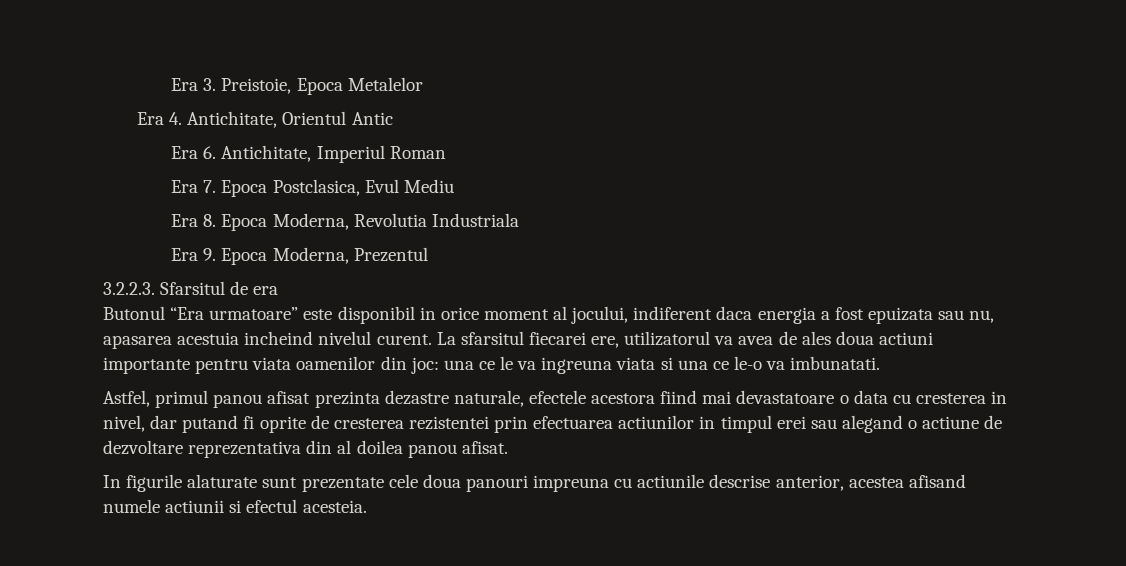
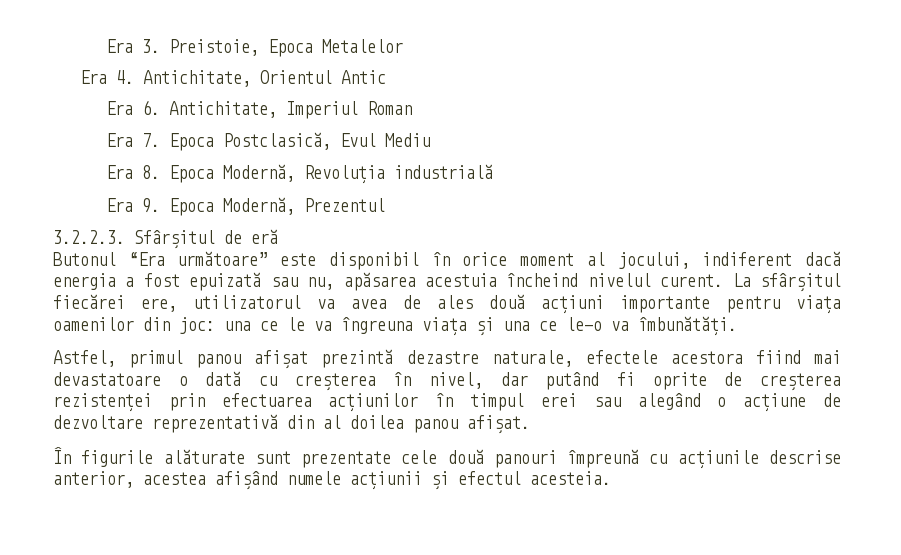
[272,179,360,196] Postclasica, -> [223,132,332,150] Postclasică,
[272,213,519,230] Moderna, Revolutia Industriala -> [223,164,494,184] Modernă, Revoluția industrială
[272,247,349,264] Moderna, -> [223,197,296,215] Modernă,
[160,281,279,295] Sfarsitul de era -> [134,229,278,249] Sfârșitul de eră
[209,307,299,320] urmatoare” -> [177,251,268,266] următoare”
[419,307,436,320] in -> [431,252,450,266] în
[716,306,753,320] daca -> [805,251,842,266] dacă
[867,307,933,324] epuizata -> [189,272,262,291] epuizată
[103,331,314,349] apasarea acestuia incheind -> [343,272,579,291] apăsarea acestuia încheind
[460,331,586,345] sfarsitul fiecarei -> [759,273,841,292] [53,294,125,309] sfârșitul fiecărei
[835,331,933,345] doua actiuni -> [489,294,604,314] două acțiuni
[252,357,292,370] viata -> [796,295,841,314] viața
[541,357,673,374] ingreuna viata si -> [341,317,494,336] îngreuna viața și
[790,356,881,370] imbunatati. -> [638,316,737,336] îmbunătăți.
[267,391,380,408] afisat prezinta -> [254,349,394,369] afișat prezintă
[853,390,1008,404] data cu cresterea in -> [205,371,412,391] dată cu creșterea în
[182,415,239,433] putand -> [545,372,600,390] putând
[333,415,980,433] cresterea rezistentei prin efectuarea actiunilor in timpul erei sau alegand o actiune -> [759,373,841,391] [53,393,807,412] creșterea rezistenței prin efectuarea acțiunilor în timpul erei sau alegând o acțiune
[188,441,302,458] reprezentativa -> [152,414,278,433] reprezentativă
[461,441,508,454] [103,474,966,492] [103,499,242,513] afisat. // In figurile alaturate sunt prezentate cele doua panouri impreuna cu actiunile descrise anterior, acestea afisand numele actiunii si -> [467,415,530,434] [53,447,841,469] [53,471,449,490] afișat. // În figurile alăturate sunt prezentate cele două panouri împreună cu acțiunile descrise anterior, acestea afișând numele acțiunii și

